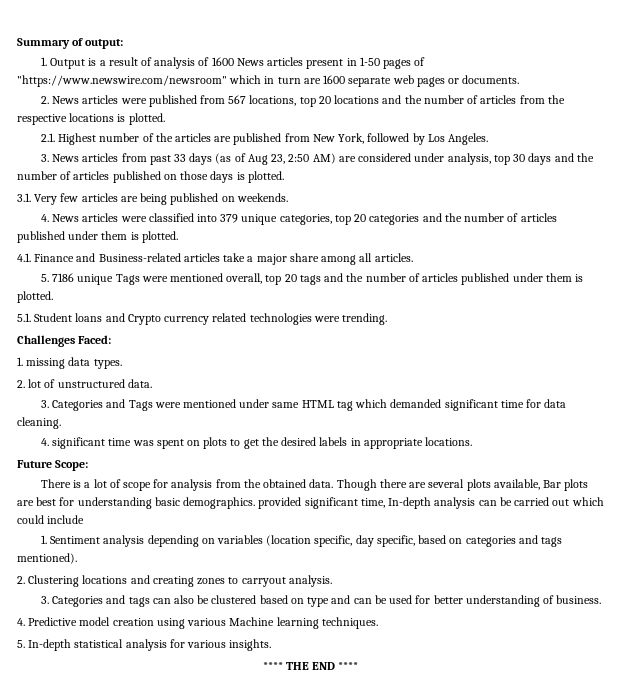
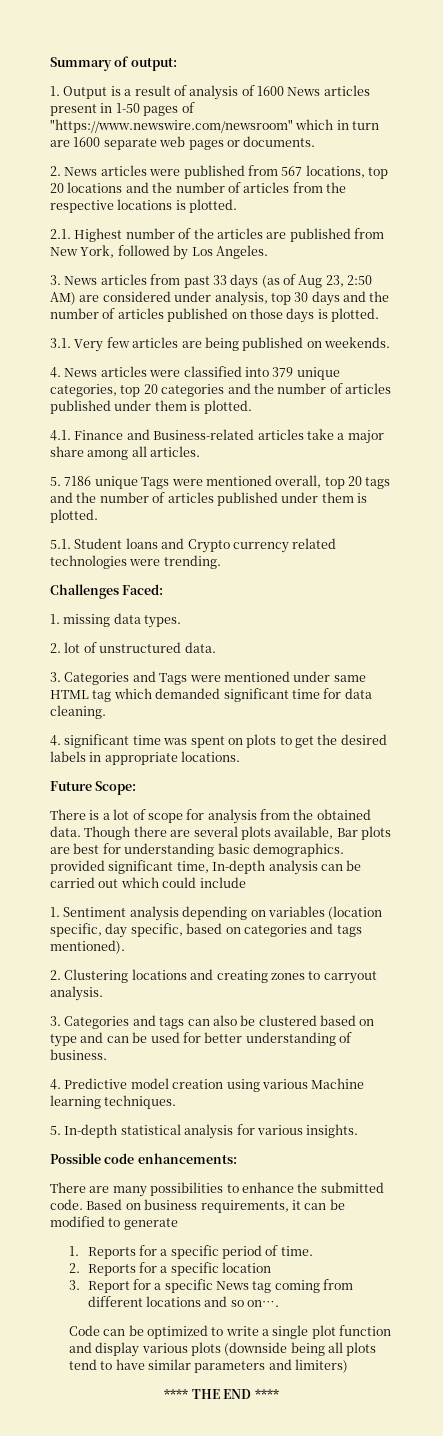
(272, 645) none -> [50,1153,237,1164] [50,1182,384,1197] [50,1199,345,1213] [50,1216,178,1230] [68,1245,313,1259] [68,1262,272,1276] [68,1279,354,1293] [87,1296,280,1307] [68,1325,392,1339] [68,1342,377,1357] [68,1359,349,1373] // Possible code enhancements: // There are many possibilities to enhance the submitted code. Based on business requirements, it can be modified to generate // 1. Reports for a specific period of time. // 2. Reports for a specific location // 3. Report for a specific News tag coming from different locations and so on…. // Code can be optimized to write a single plot function and display various plots (downside being all plots tend to have similar parameters and limiters)

